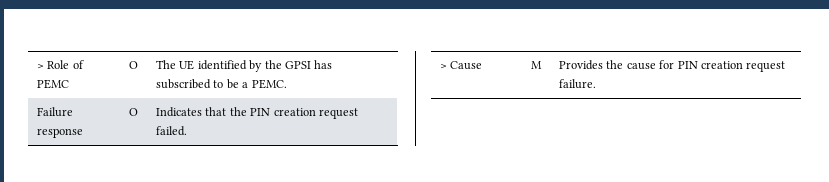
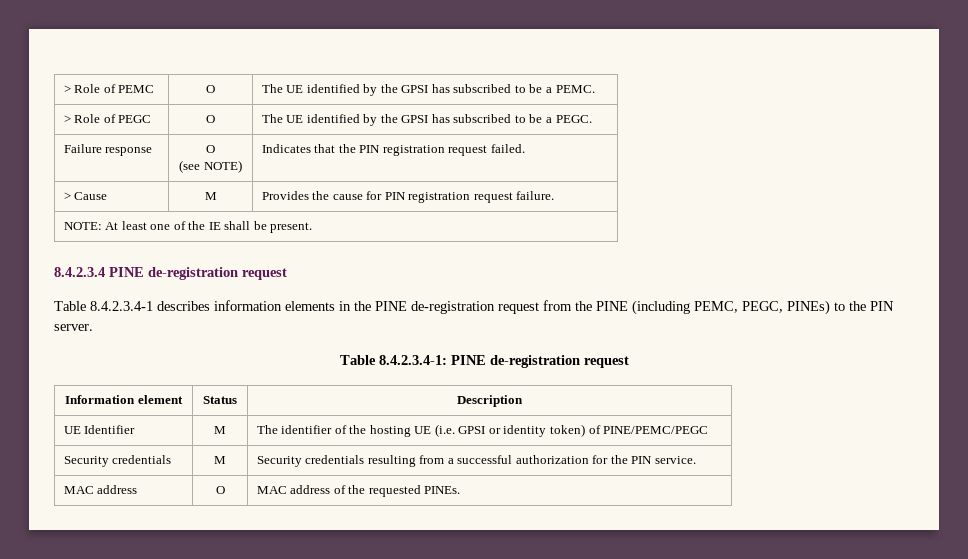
(287, 84) none -> [63,114,152,123] [206,115,216,123] [261,114,592,126] // > Role of PEGC | O | The UE identified by the GPSI has subscribed to be a PEGC.
(138, 112) none -> [179,160,242,173] // (see NOTE)
[273,108,316,116] creation -> [382,145,445,156] registration
[700,61,743,69] creation -> [408,192,471,203] registration
(597, 84) none -> [63,221,313,233] [54,267,287,280] [54,300,894,315] [54,324,93,331] [339,355,629,368] [65,395,183,404] [203,396,238,404] [456,395,523,407] [63,425,136,434] [214,426,227,434] [256,424,709,437] [63,455,172,467] [214,456,227,464] [256,455,696,467] [63,485,138,494] [215,486,225,494] [256,485,461,497] // NOTE: At least one of the IE shall be present. // 8.4.2.3.4 PINE de-registration request // Table 8.4.2.3.4-1 describes information elements in the PINE de-registration request from the PINE (including PEMC, PEGC, PINEs) to the PIN server. // Table 8.4.2.3.4-1: PINE de-registration request // Information element | Status | Description // UE Identifier | M | The identifier of the hosting UE (i.e. GPSI or identity token) of PINE/PEMC/PEGC // Security credentials | M | Security credentials resulting from a successful authorization for the PIN service. // MAC address | O | MAC address of the requested PINEs.

